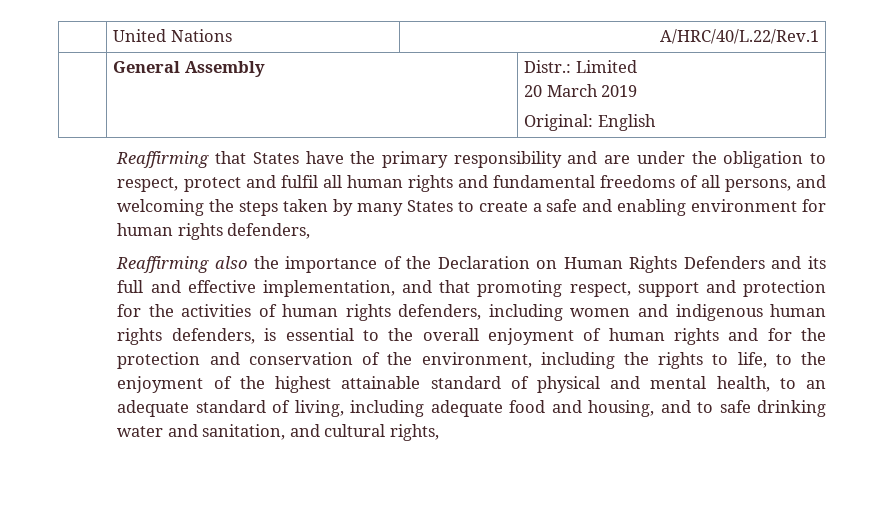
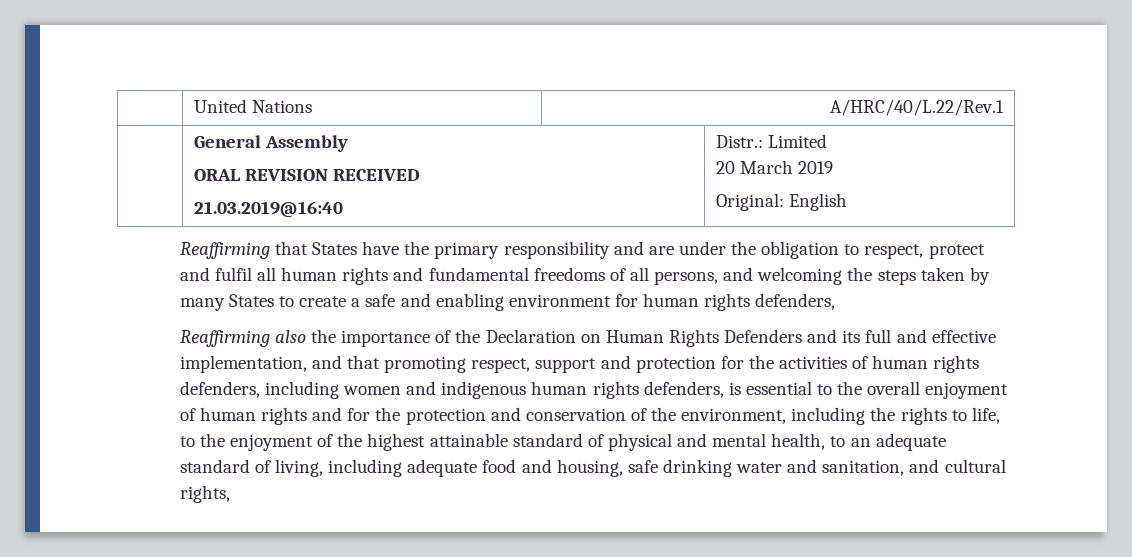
(265, 69) none -> [194,169,421,181] [194,201,344,218] // ORAL REVISION RECEIVED // 21.03.2019@16:40
[660,400,714,413] and to -> (623, 468) none

